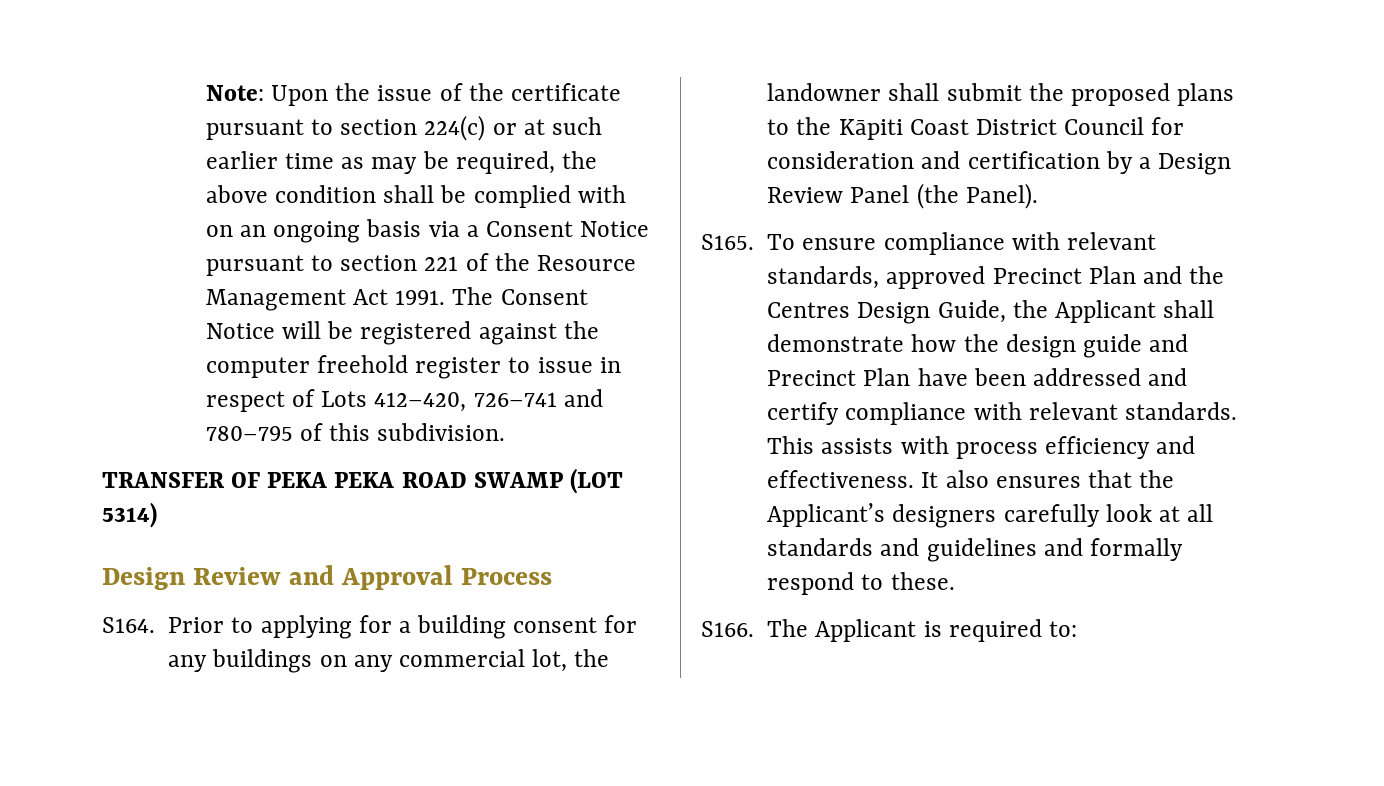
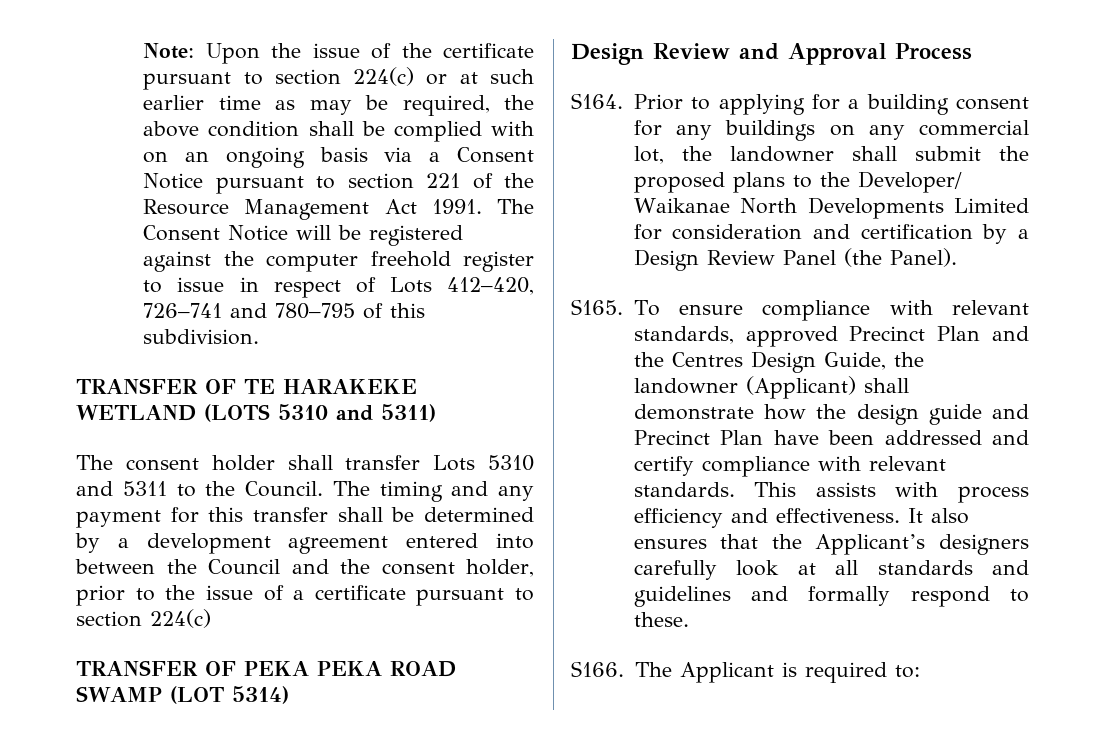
(506, 432) none -> [76,378,417,394] [76,404,436,422] [76,455,534,471] [76,481,534,502] [76,507,534,528] [75,533,534,554] [75,559,535,577] [76,585,534,606] [76,609,211,628] // TRANSFER OF TE HARAKEKE WETLAND (LOTS 5310 and 5311) // The consent holder shall transfer Lots 5310 and 5311 to the Council. The timing and any payment for this transfer shall be determined by a development agreement entered into between the Council and the consent holder, prior to the issue of a certificate pursuant to section 224(c)
[838,117,1145,140] Kāpiti Coast District Council -> [857,171,962,193] [633,197,1029,219] Developer/ Waikanae North Developments Limited
[1054,300,1156,323] Applicant -> [633,376,856,399] landowner (Applicant)

